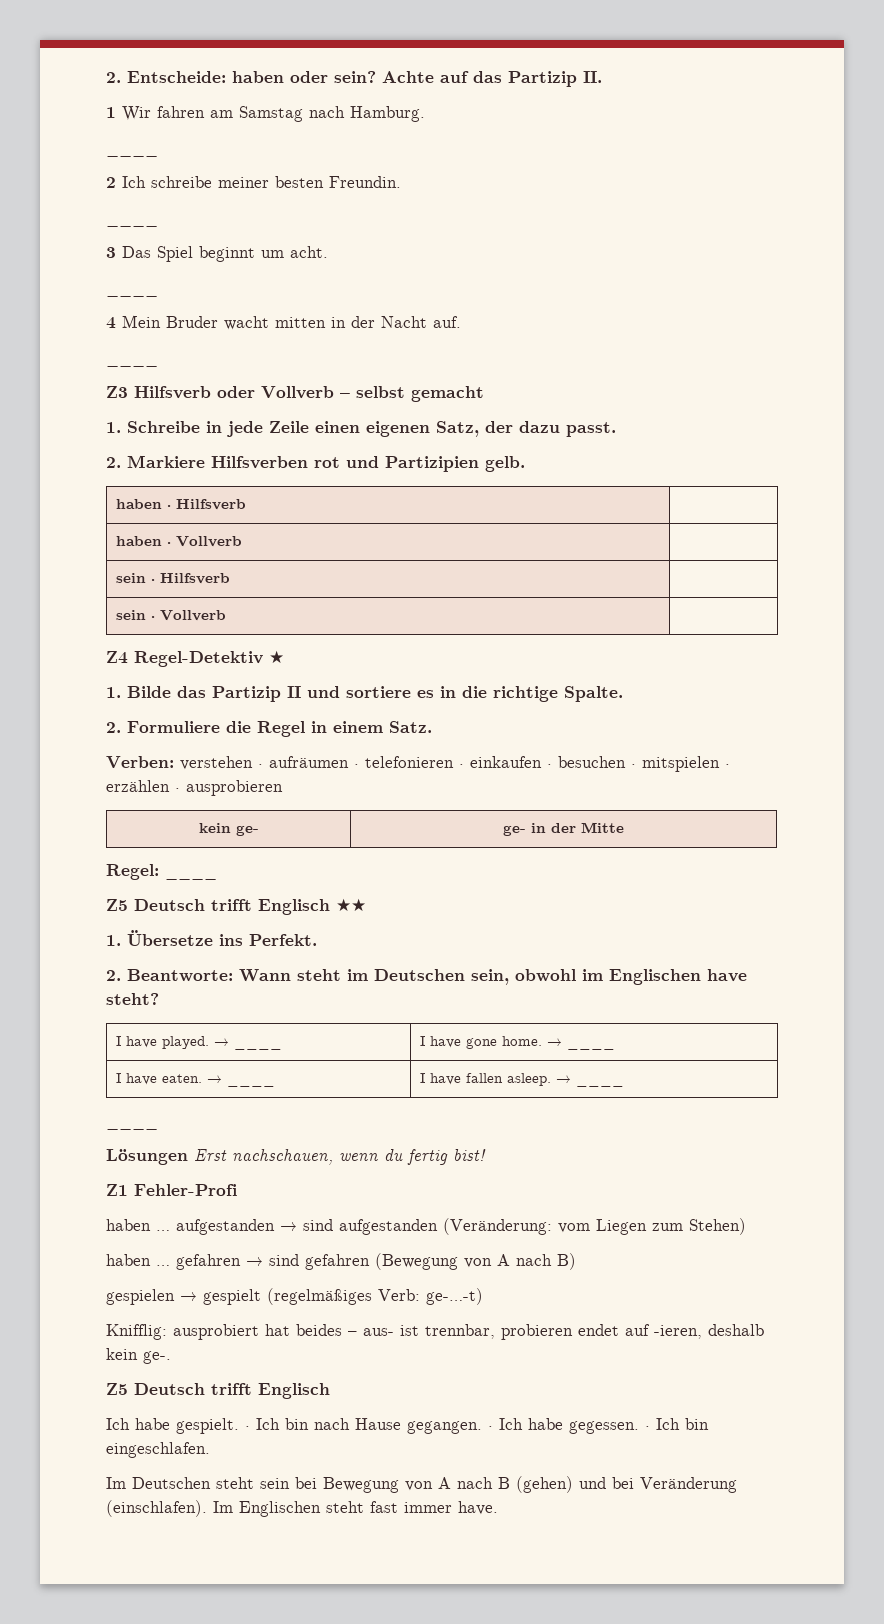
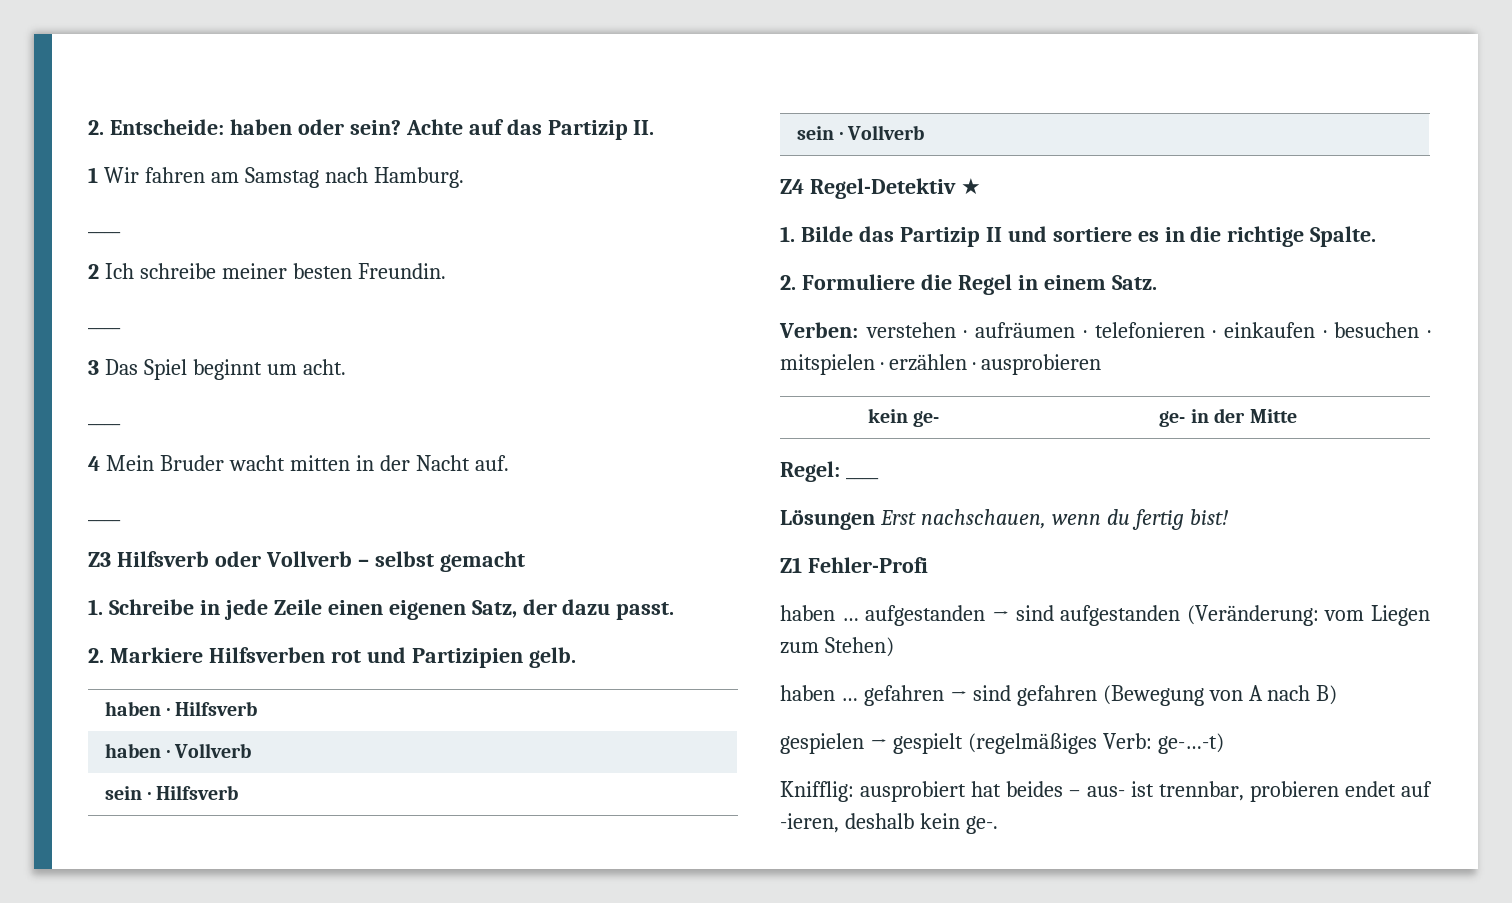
[106,898,366,915] [106,930,317,946] [106,969,747,985] [106,993,159,1005] [116,1036,230,1049] [234,1046,283,1050] [420,1036,563,1049] [567,1046,616,1050] [116,1073,223,1085] [227,1083,276,1087] [420,1073,572,1086] [576,1083,625,1087] [106,1126,158,1130] // Z5 Deutsch trifft Englisch ★★ // 1. Übersetze ins Perfekt. // 2. Beantworte: Wann steht im Deutschen sein, obwohl im Englischen have steht? // I have played. → ____ | I have gone home. → ____ // I have eaten. → ____ | I have fallen asleep. → ____ // ____ -> (879, 478) none
[106,1383,330,1399] [106,1418,709,1434] [106,1442,210,1458] [106,1476,737,1493] [106,1500,498,1517] // Z5 Deutsch trifft Englisch // Ich habe gespielt. · Ich bin nach Hause gegangen. · Ich habe gegessen. · Ich bin eingeschlafen. // Im Deutschen steht sein bei Bewegung von A nach B (gehen) und bei Veränderung (einschlafen). Im Englischen steht fast immer have. -> (998, 825) none

